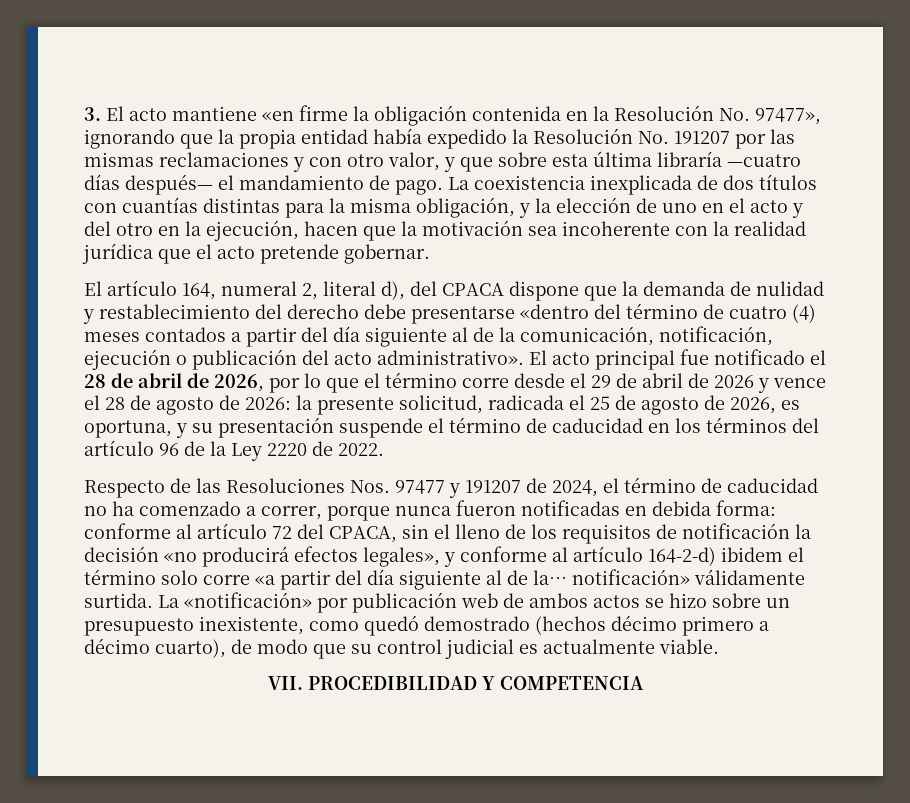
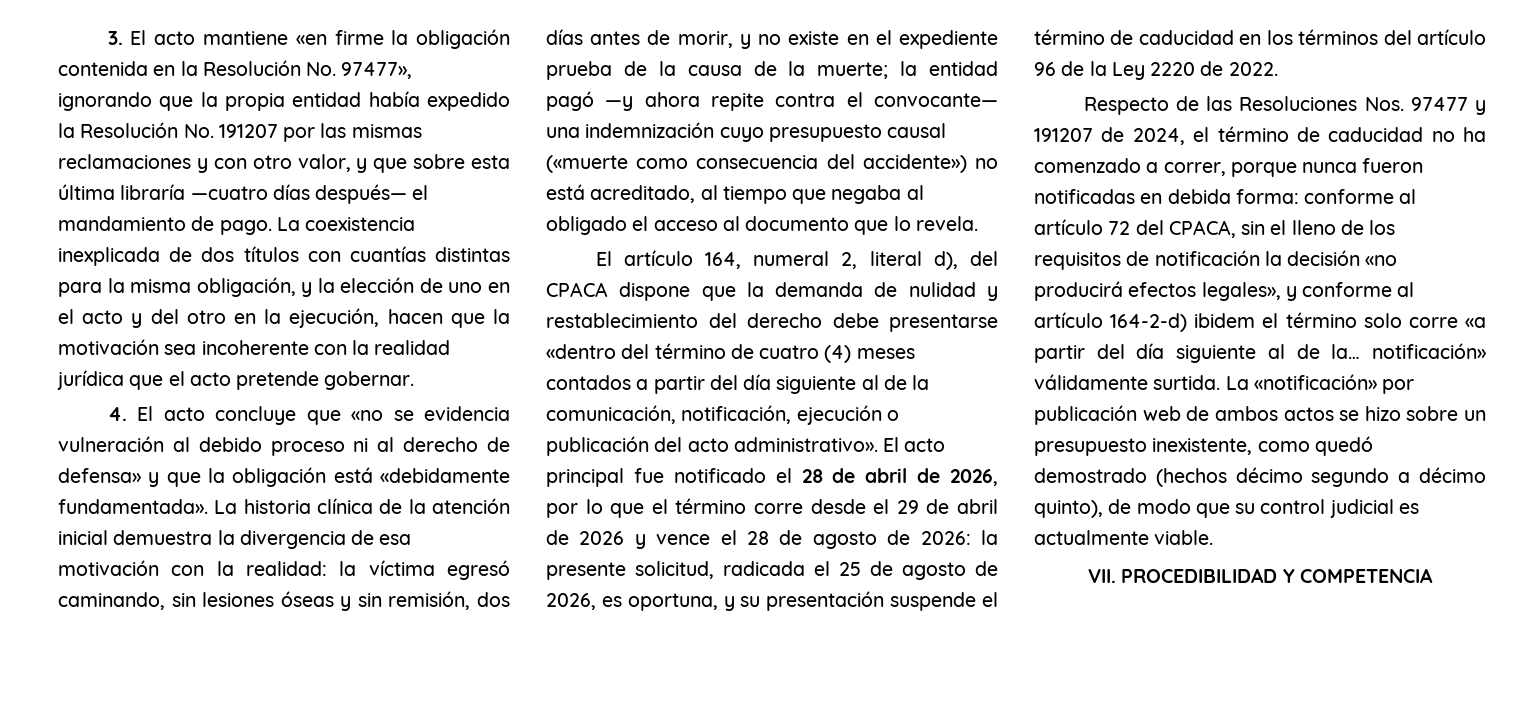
(430, 254) none -> [107,406,510,425] [58,436,510,456] [58,467,510,487] [58,498,510,514] [58,530,412,549] [58,560,510,580] [58,591,510,611] [546,29,998,49] [546,61,998,80] [546,91,998,111] [546,122,947,142] [546,154,998,173] [546,184,924,204] [546,216,978,235] // 4. El acto concluye que «no se evidencia vulneración al debido proceso ni al derecho de defensa» y que la obligación está «debidamente fundamentada». La historia clínica de la atención inicial demuestra la divergencia de esa motivación con la realidad: la víctima egresó caminando, sin lesiones óseas y sin remisión, dos días antes de morir, y no existe en el expediente prueba de la causa de la muerte; la entidad pagó —y ahora repite contra el convocante— una indemnización cuyo presupuesto causal («muerte como consecuencia del accidente») no está acreditado, al tiempo que negaba al obligado el acceso al documento que lo revela.
[682,616,754,636] primero -> [1311,468,1390,487] segundo
[155,639,226,658] cuarto), -> [1034,500,1103,518] quinto),

